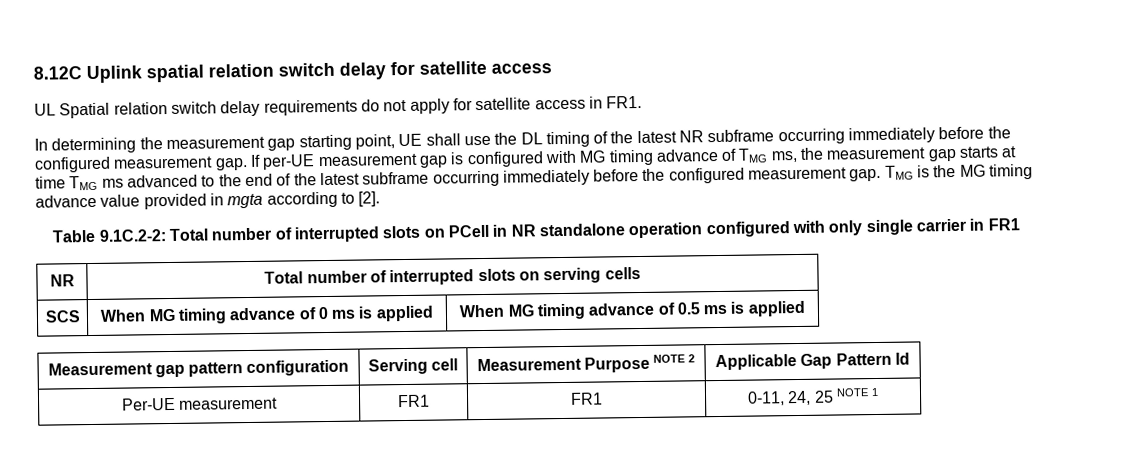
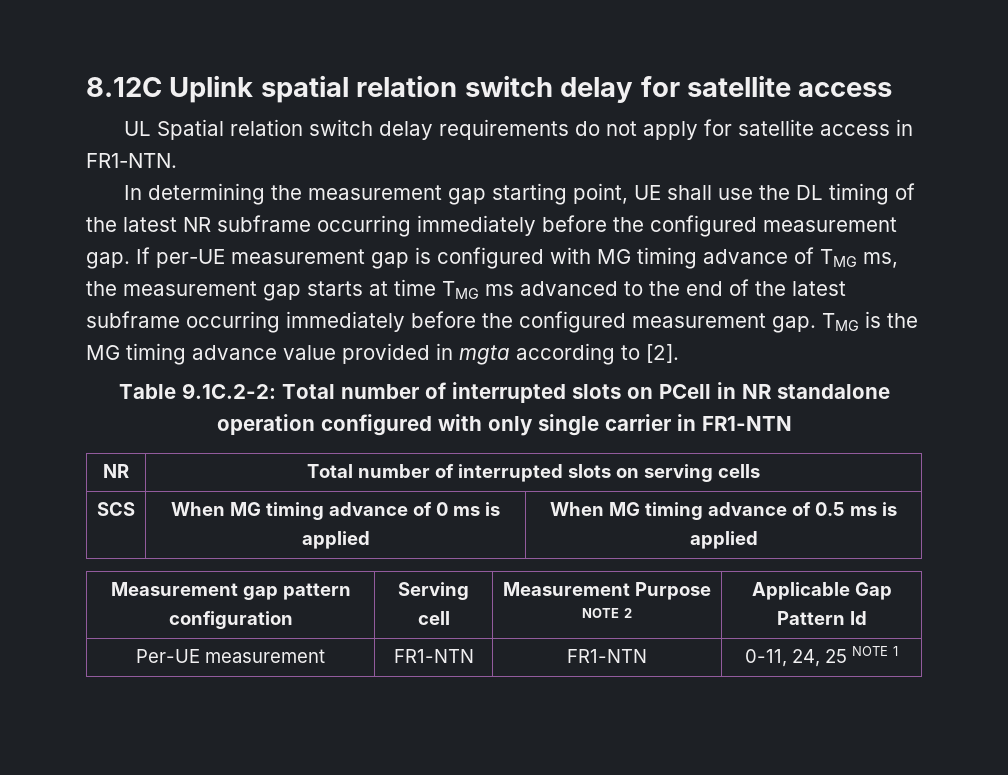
[606,95,643,109] FR1. -> [86,153,177,168] FR1-NTN.
[987,218,1020,231] FR1 -> [701,416,792,431] FR1-NTN
[397,394,430,408] [570,392,603,405] FR1 | FR1 -> [393,649,474,663] [567,649,647,663] FR1-NTN | FR1-NTN

